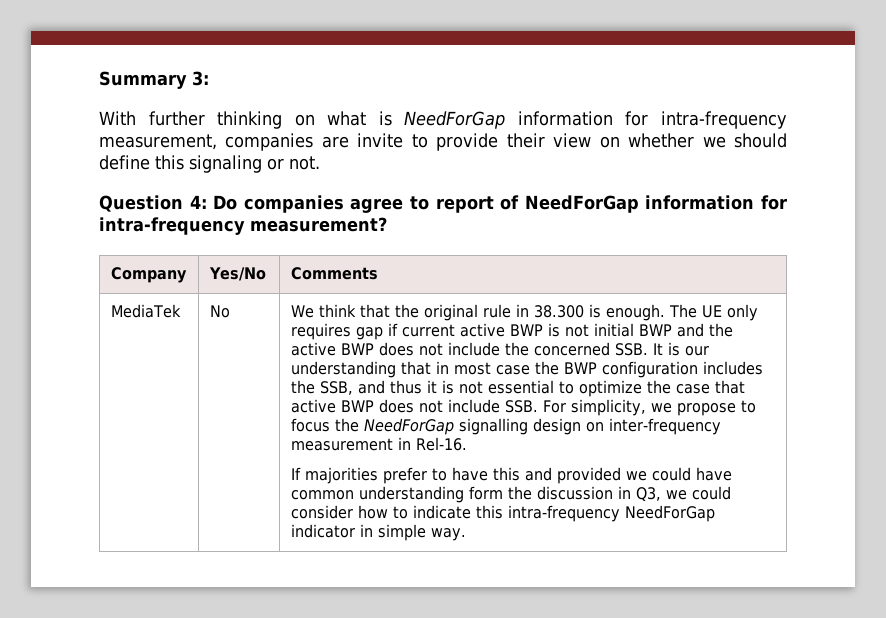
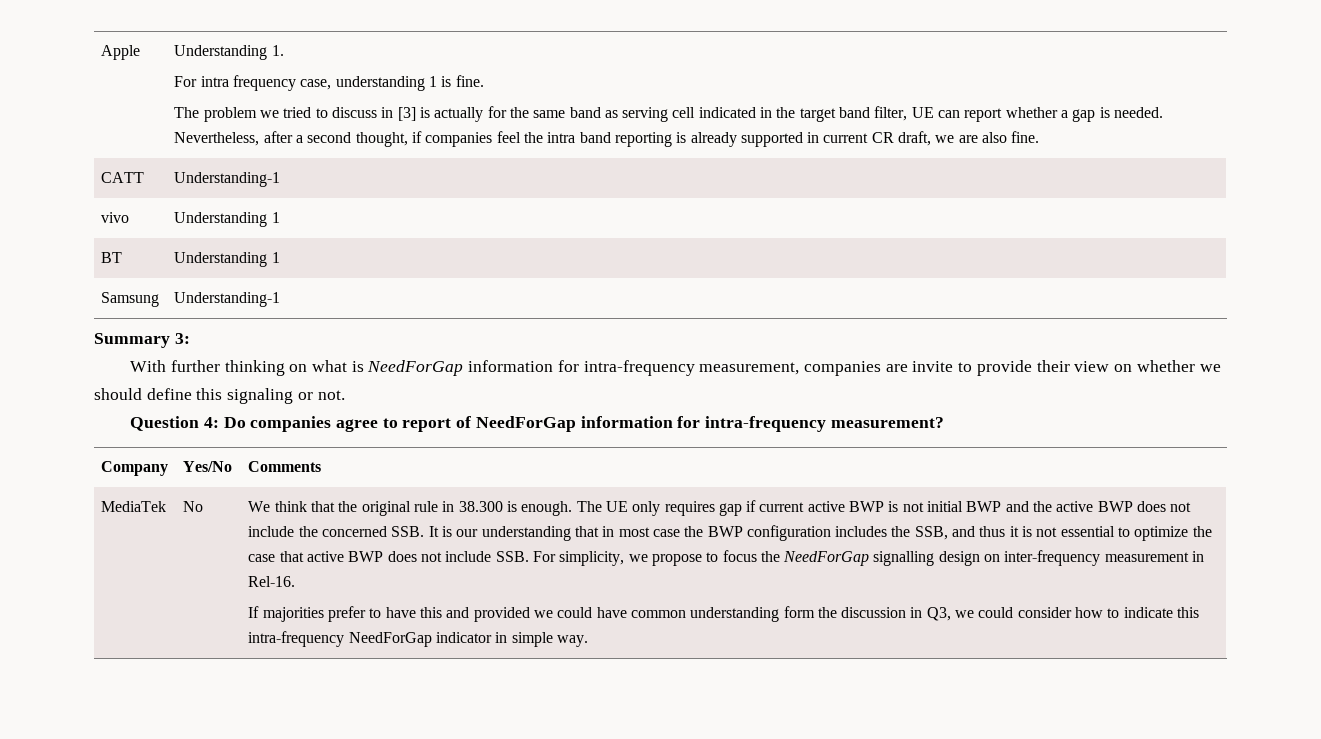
(99, 80) none -> [101,45,141,60] [174,45,284,60] [174,75,484,91] [174,106,1163,122] [174,131,1040,147] [101,172,145,183] [174,172,281,187] [101,212,130,223] [174,212,280,227] [101,252,123,263] [174,252,280,267] [101,292,160,307] [174,292,281,307] Apple | Understanding 1. // For intra frequency case, understanding 1 is fine. // The problem we tried to discuss in [3] is actually for the same band as serving cell indicated in the target band filter, UE can report whether a gap is needed. Nevertheless, after a second thought, if companies feel the intra band reporting is already supported in current CR draft, we are also fine. // CATT | Understanding-1 // vivo | Understanding 1 // BT | Understanding 1 // Samsung | Understanding-1 //

